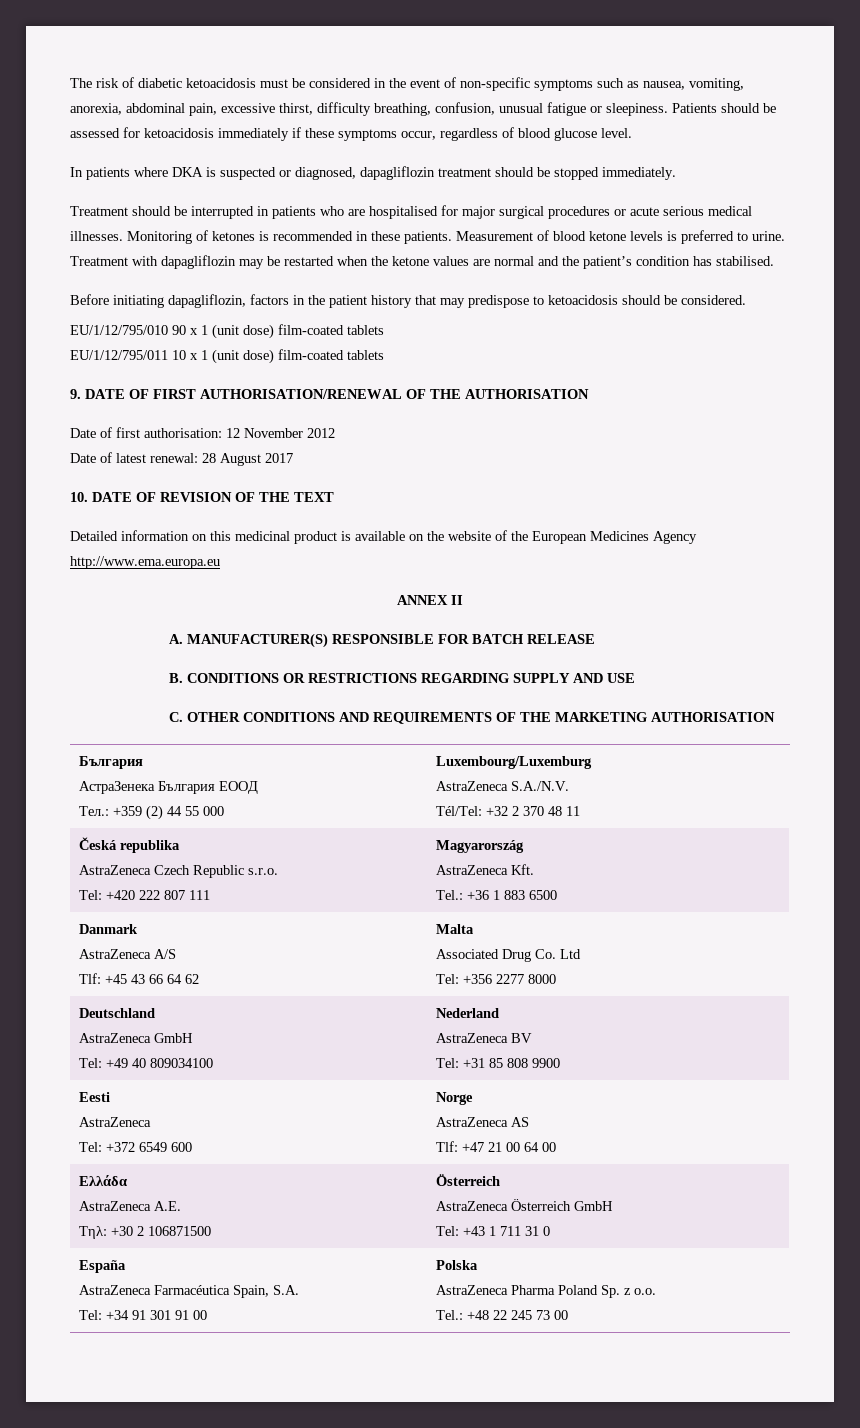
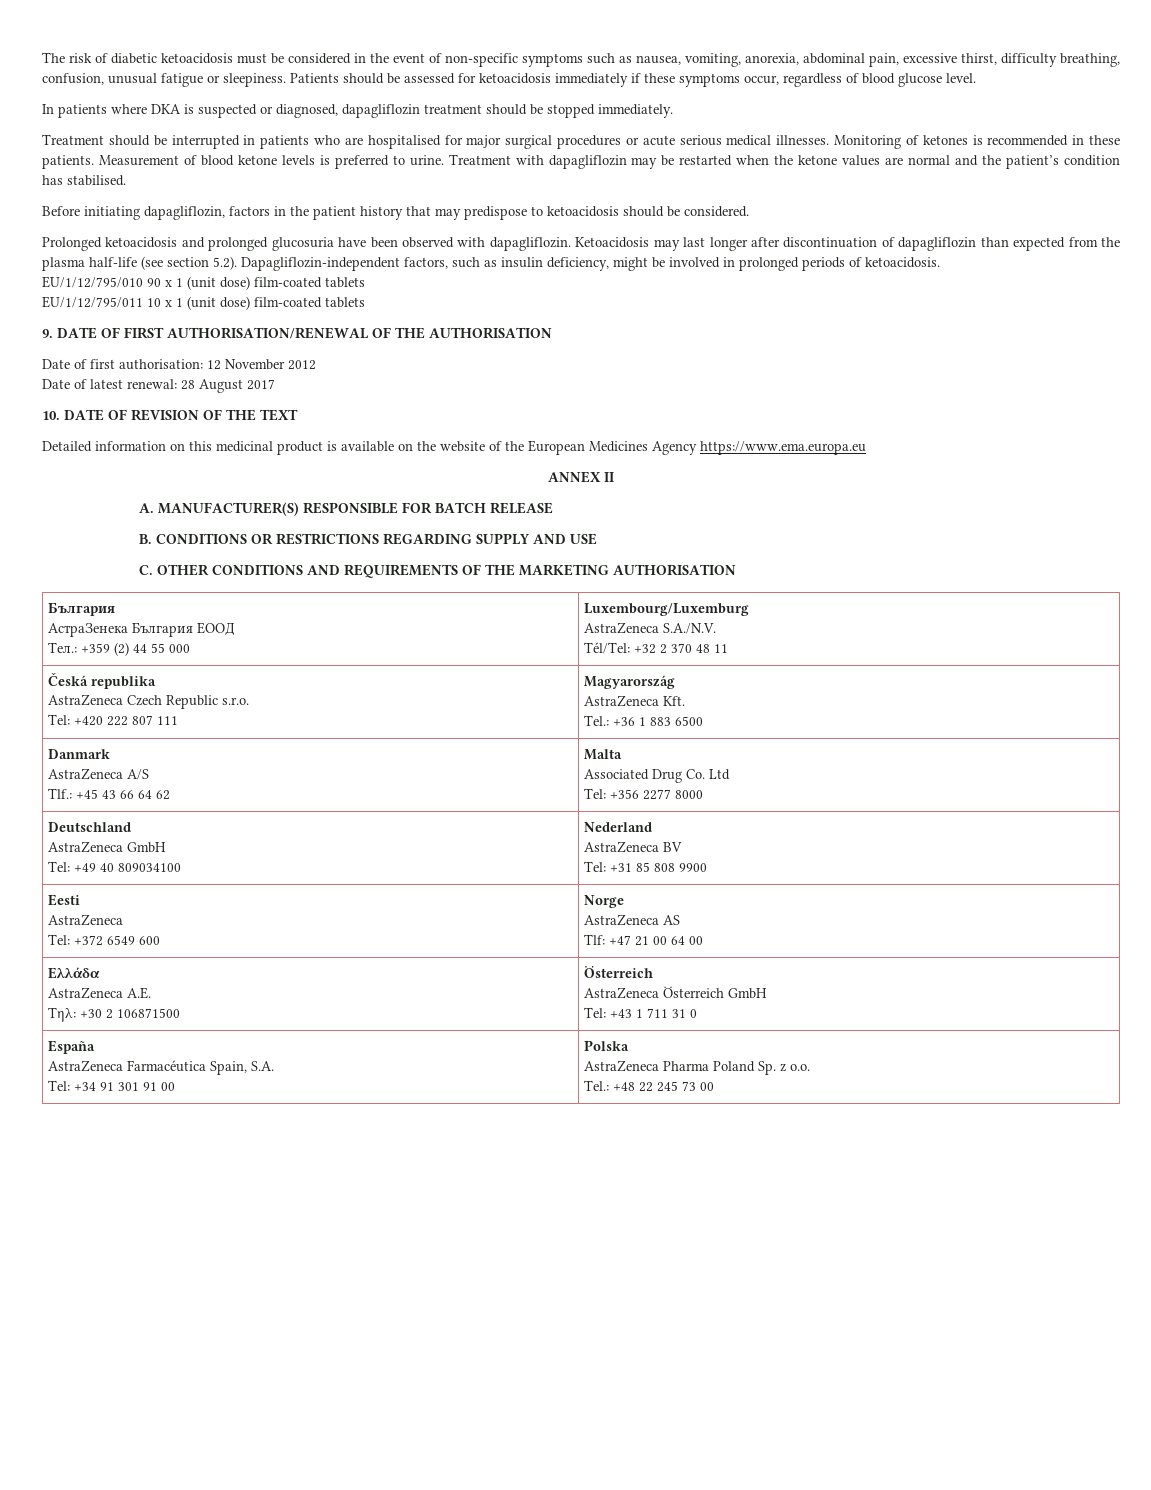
(746, 300) none -> [42,237,1120,251] [42,256,940,271] // Prolonged ketoacidosis and prolonged glucosuria have been observed with dapagliflozin. Ketoacidosis may last longer after discontinuation of dapagliflozin than expected from the plasma half-life (see section 5.2). Dapagliflozin-independent factors, such as insulin deficiency, might be involved in prolonged periods of ketoacidosis.
[70,556,220,569] http://www.ema.europa.eu -> [700,441,866,455] https://www.ema.europa.eu
[78,973,101,984] Tlf: -> [48,788,73,799] Tlf.:

